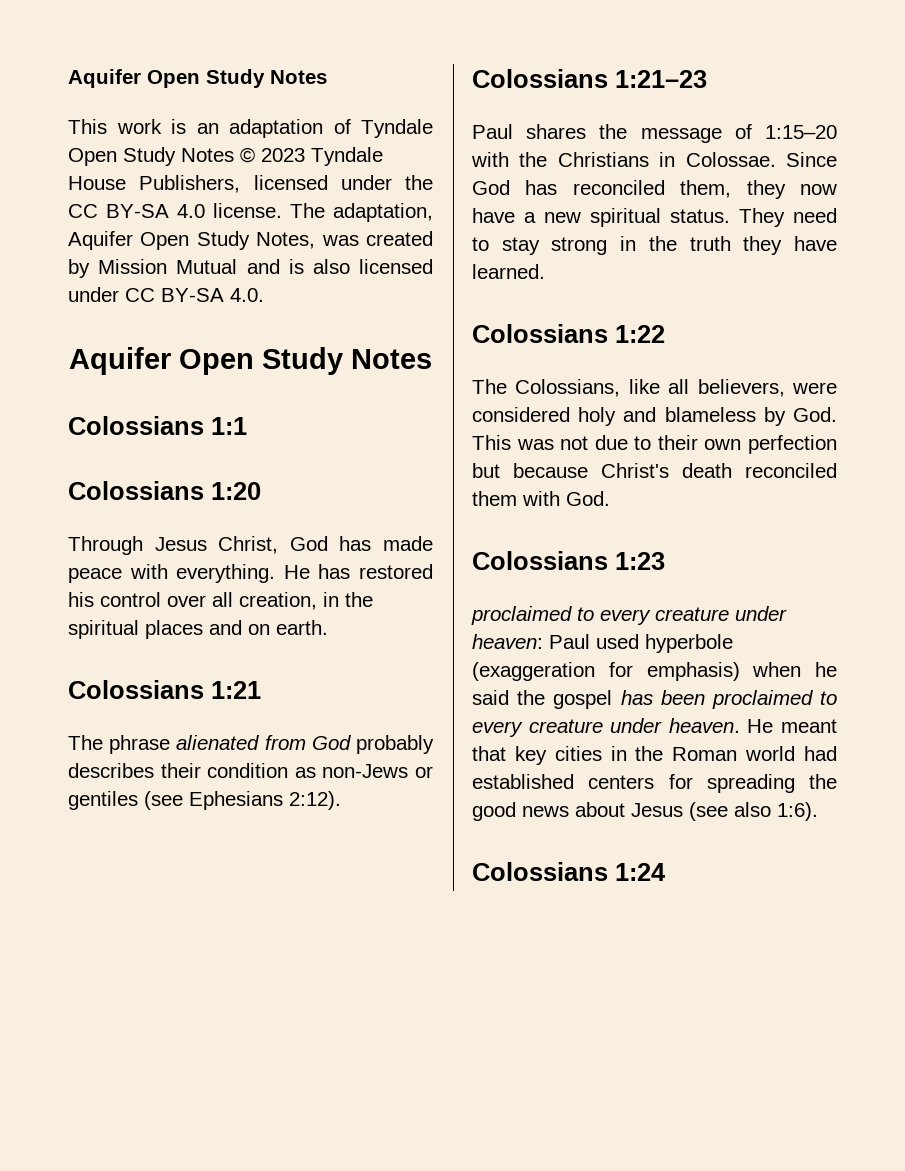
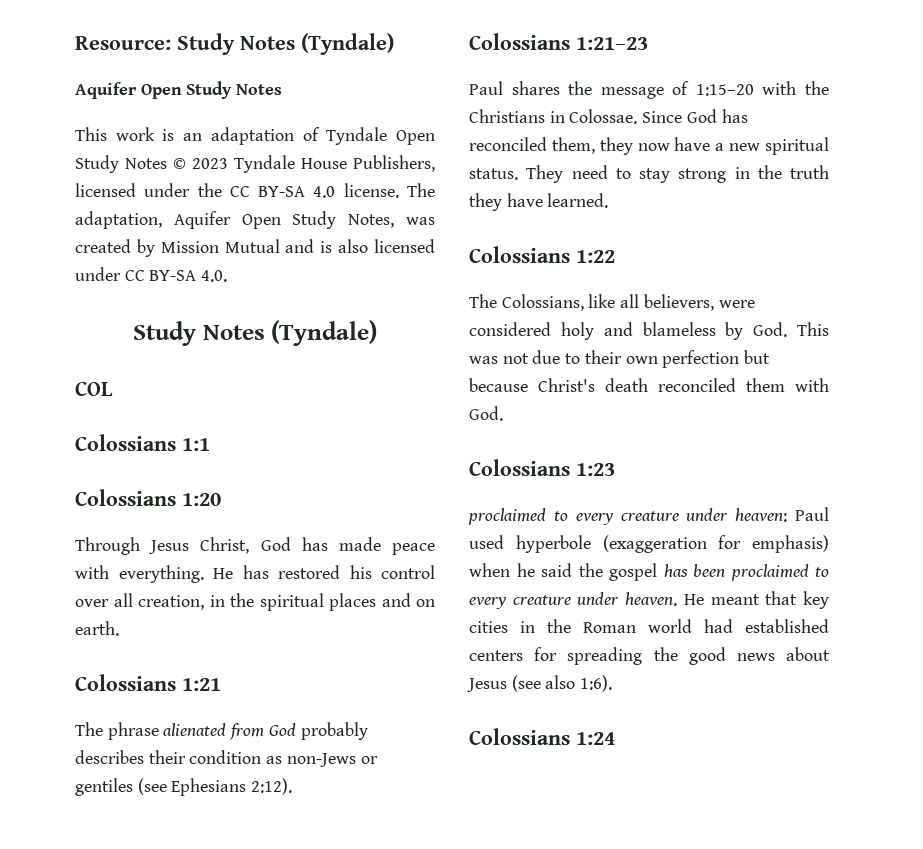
(68, 78) none -> [75,33,394,55] Resource: Study Notes (Tyndale) //
[69,347,432,375] Aquifer Open Study Notes -> [132,320,378,346] [75,381,113,396] Study Notes (Tyndale) // COL

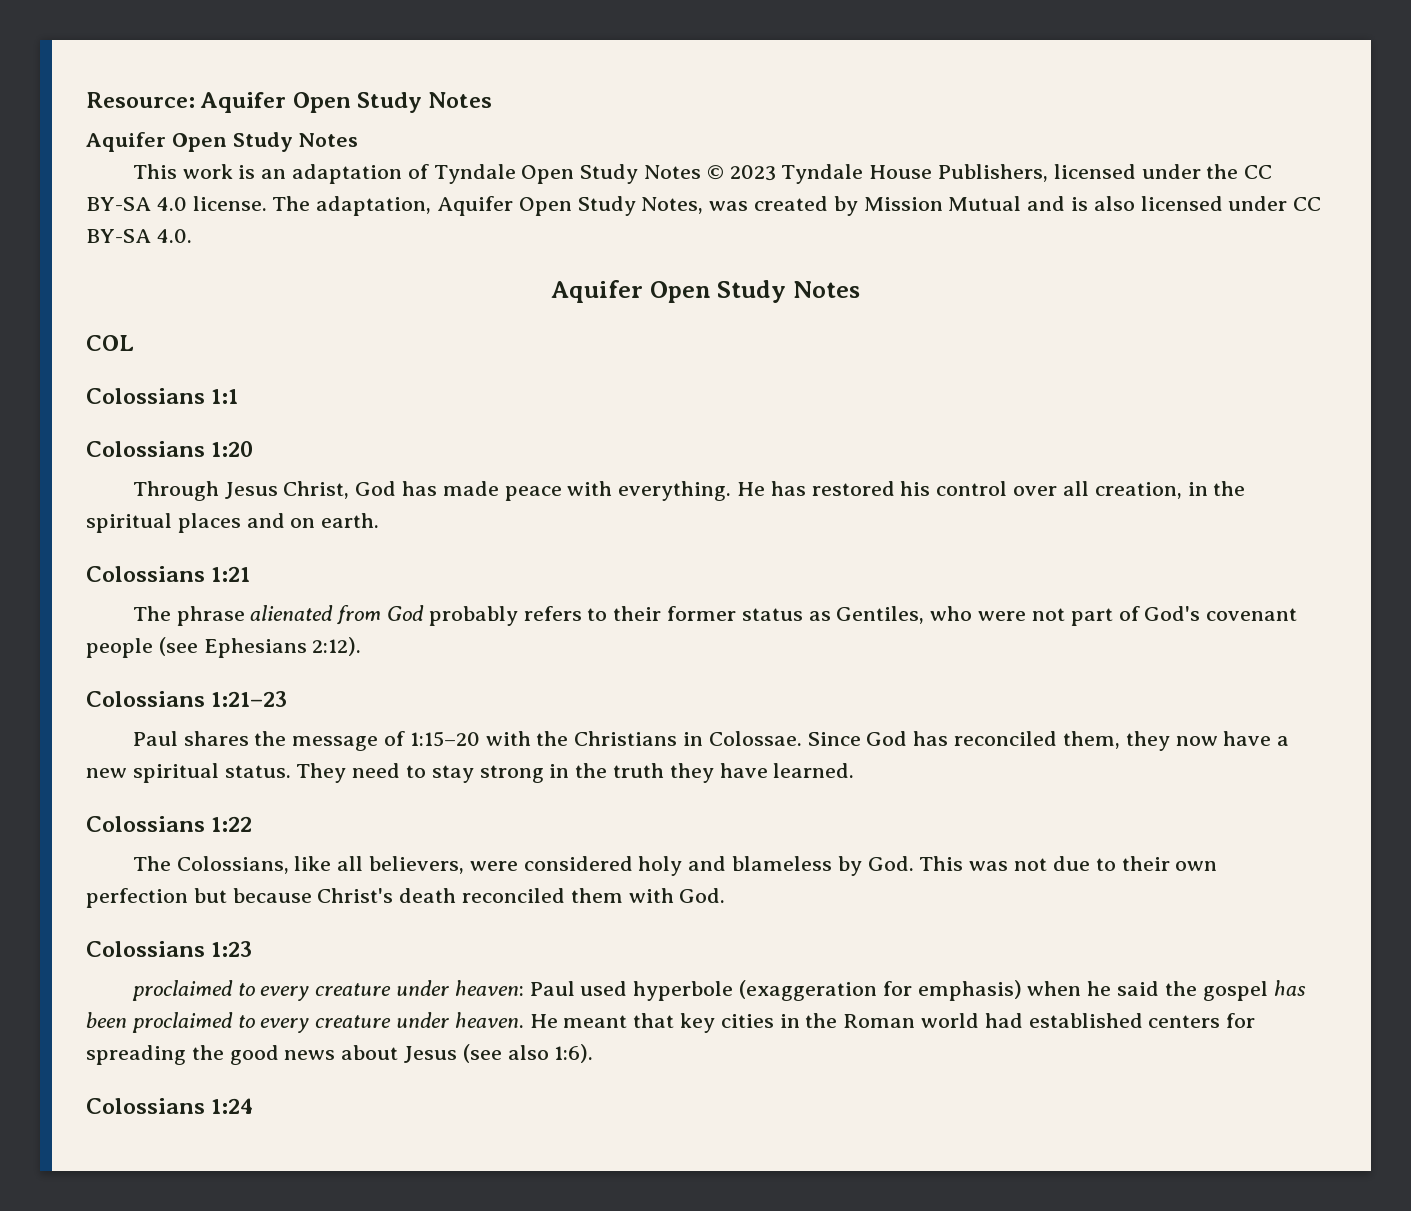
[177,33,394,55] Study Notes (Tyndale) -> [200,92,493,113] Aquifer Open Study Notes
[132,320,378,346] Study Notes (Tyndale) -> [550,280,861,303] Aquifer Open Study Notes
[75,750,378,767] [75,778,133,796] describes their condition as non-Jews or gentiles -> [523,606,1298,626] [86,638,153,658] refers to their former status as Gentiles, who were not part of God's covenant people

